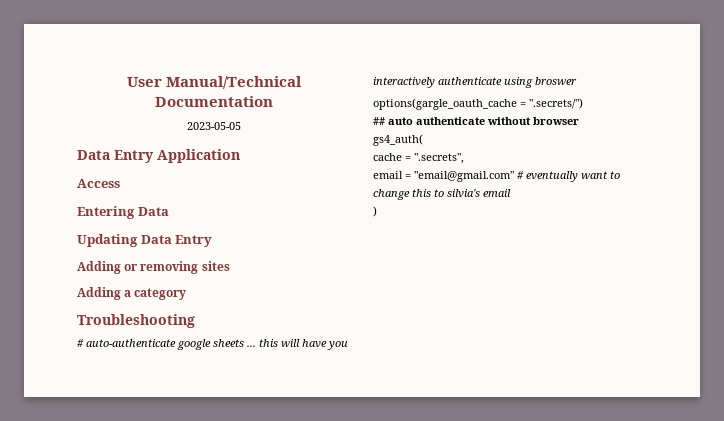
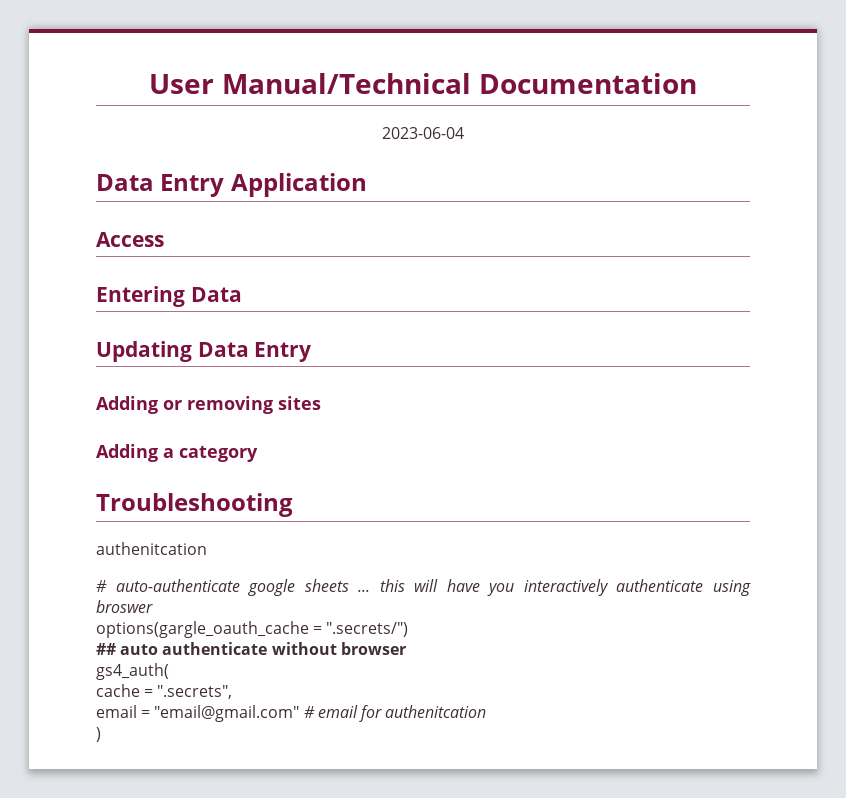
[187,122,241,130] 2023-05-05 -> [382,127,464,139] 2023-06-04
(195, 321) none -> [96,542,207,555] // authenitcation
[526,171,620,182] [373,189,511,200] eventually want to change this to silvia's email -> [317,705,487,722] email for authenitcation

